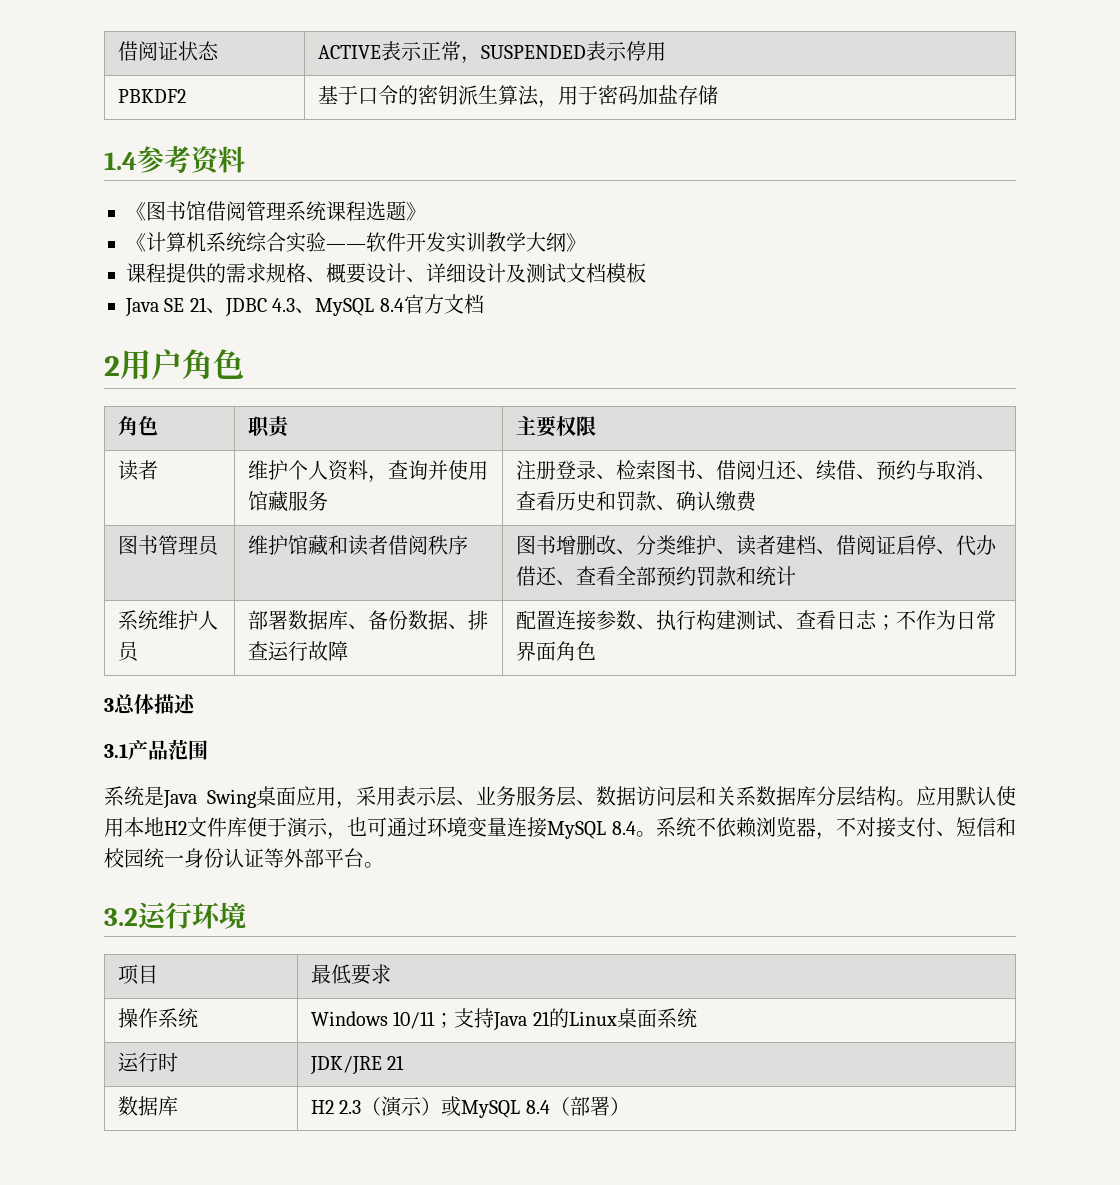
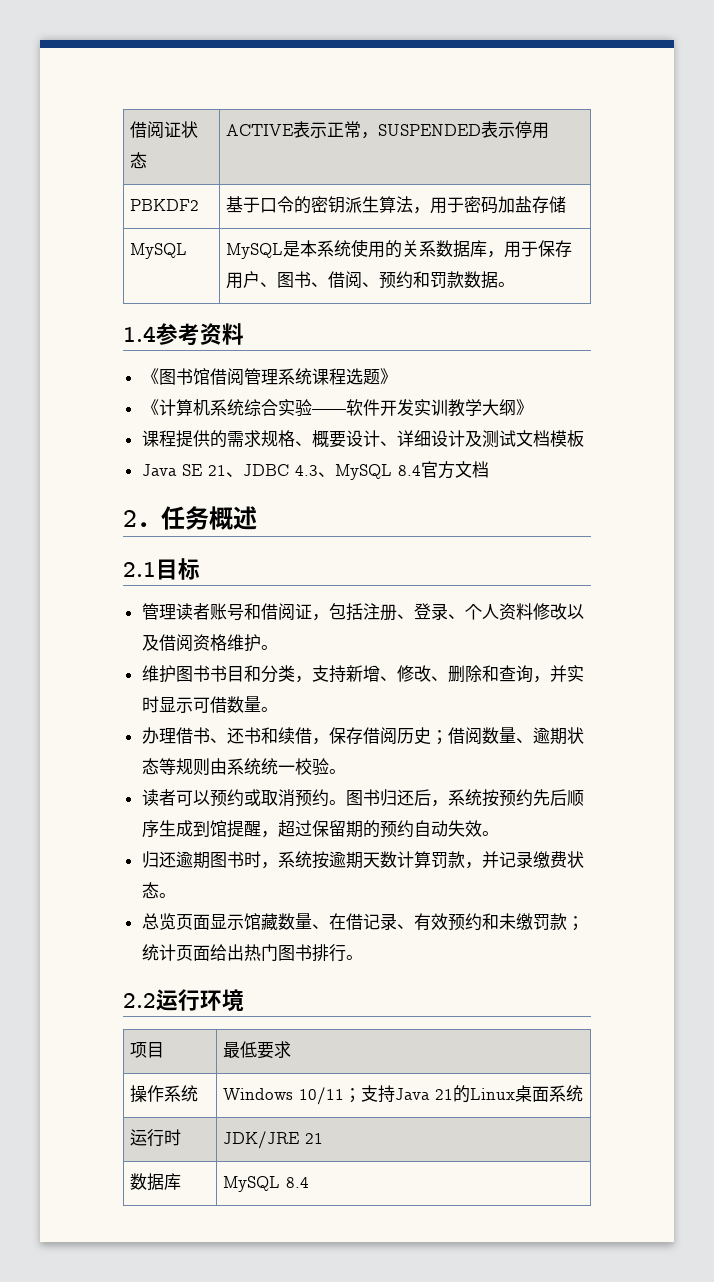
(718, 95) none -> [129,243,187,259] [225,239,572,259] [225,271,515,289] // MySQL | MySQL是本系统使用的关系数据库，用于保存用户、图书、借阅、预约和罚款数据。
[120,349,244,380] [117,416,158,436] [247,416,291,438] [515,416,596,437] [117,460,158,481] [247,460,488,483] [247,491,328,512] [515,460,996,481] [515,491,757,512] [117,535,220,556] [247,535,468,556] [515,535,997,556] [515,566,796,587] [117,610,218,630] [117,641,140,662] [247,610,488,630] [247,641,348,661] [515,610,996,631] [515,641,596,661] [104,694,196,714] [104,739,208,760] [104,786,1016,809] [104,817,1016,840] [104,848,384,868] [104,908,138,926] 用户角色 // 角色 | 职责 | 主要权限 // 读者 | 维护个人资料，查询并使用馆藏服务 | 注册登录、检索图书、借阅归还、续借、预约与取消、查看历史和罚款、确认缴费 // 图书管理员 | 维护馆藏和读者借阅秩序 | 图书增删改、分类维护、读者建档、借阅证启停、代办借还、查看全部预约罚款和统计 // 系统维护人员 | 部署数据库、备份数据、排查运行故障 | 配置连接参数、执行构建测试、查看日志；不作为日常界面角色 // 3总体描述 // 3.1产品范围 // 系统是Java Swing桌面应用，采用表示层、业务服务层、数据访问层和关系数据库分层结构。应用默认使用本地H2文件库便于演示，也可通过环境变量连接MySQL 8.4。系统不依赖浏览器，不对接支付、短信和校园统一身份认证等外部平台。 // 3.2 -> [137,506,257,530] [123,558,200,580] [141,603,584,621] [141,634,278,652] [141,665,584,683] [141,696,278,713] [141,727,584,745] [141,758,346,776] [141,789,584,807] [141,820,499,838] [141,851,584,869] [141,882,176,899] [141,913,584,931] [141,944,363,962] [123,993,156,1008] ．任务概述 // 2.1目标 // 管理读者账号和借阅证，包括注册、登录、个人资料修改以及借阅资格维护。 // 维护图书书目和分类，支持新增、修改、删除和查询，并实时显示可借数量。 // 办理借书、还书和续借，保存借阅历史；借阅数量、逾期状态等规则由系统统一校验。 // 读者可以预约或取消预约。图书归还后，系统按预约先后顺序生成到馆提醒，超过保留期的预约自动失效。 // 归还逾期图书时，系统按逾期天数计算罚款，并记录缴费状态。 // 总览页面显示馆藏数量、在借记录、有效预约和未缴罚款；统计页面给出热门图书排行。 // 2.2
[310,1096,630,1118] H2 2.3（演示）或MySQL 8.4（部署） -> [222,1176,309,1192] MySQL 8.4

